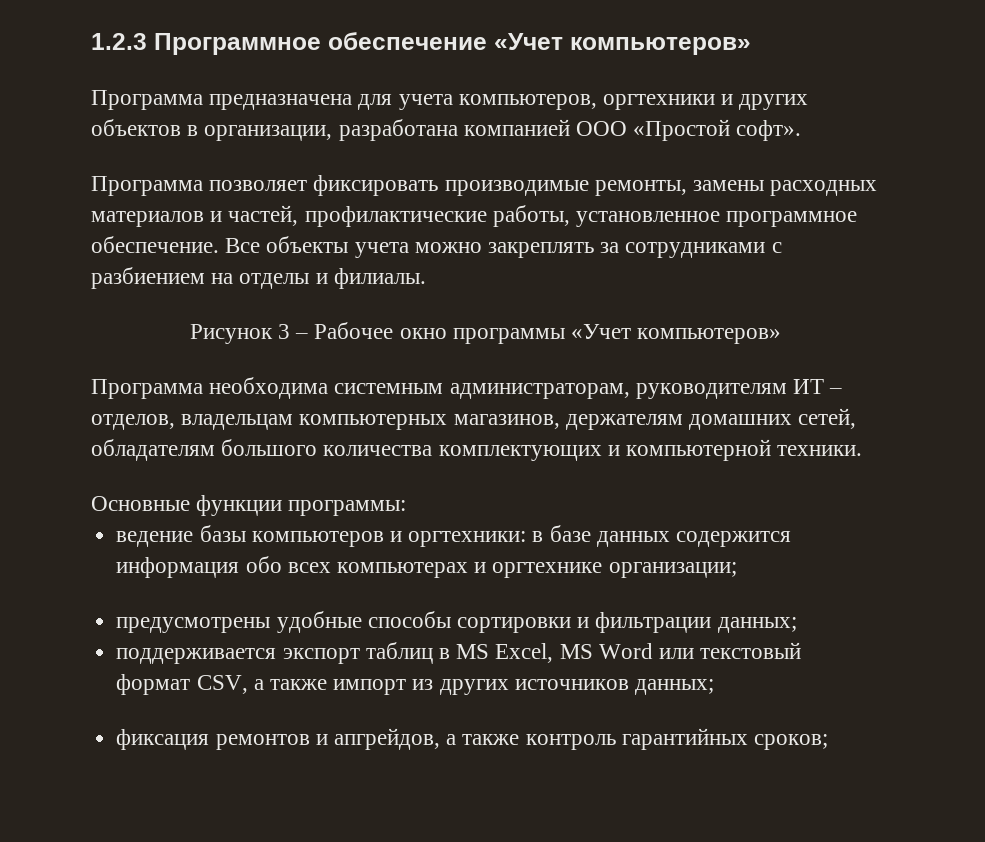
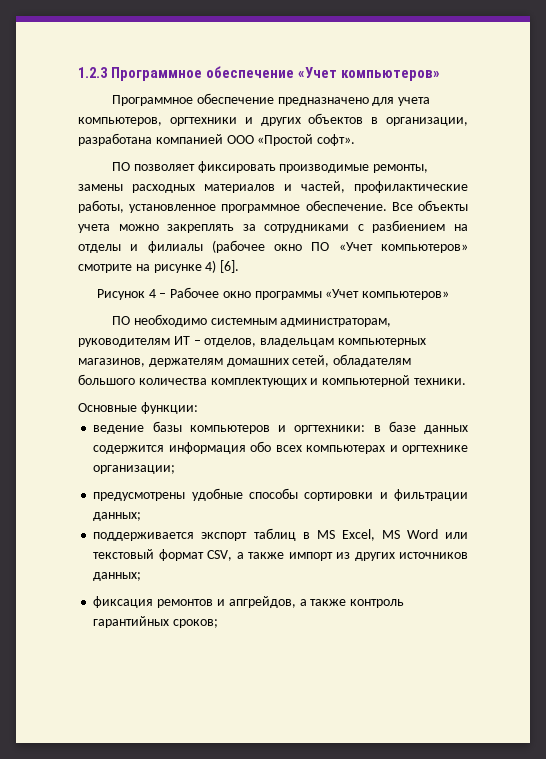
[91,90,353,110] Программа предназначена -> [112,93,369,106] Программное обеспечение предназначено
[91,176,203,196] Программа -> [112,162,131,171] ПО
[333,268,426,289] филиалы. -> [147,240,468,253] [78,260,240,273] филиалы (рабочее окно ПО «Учет компьютеров» смотрите на рисунке 4) [6].
[277,324,290,339] 3 -> [148,289,156,298] 4
[91,377,329,399] Программа необходима -> [112,314,207,327] ПО необходимо
[196,495,407,516] функции программы: -> [140,402,198,414] функции:

